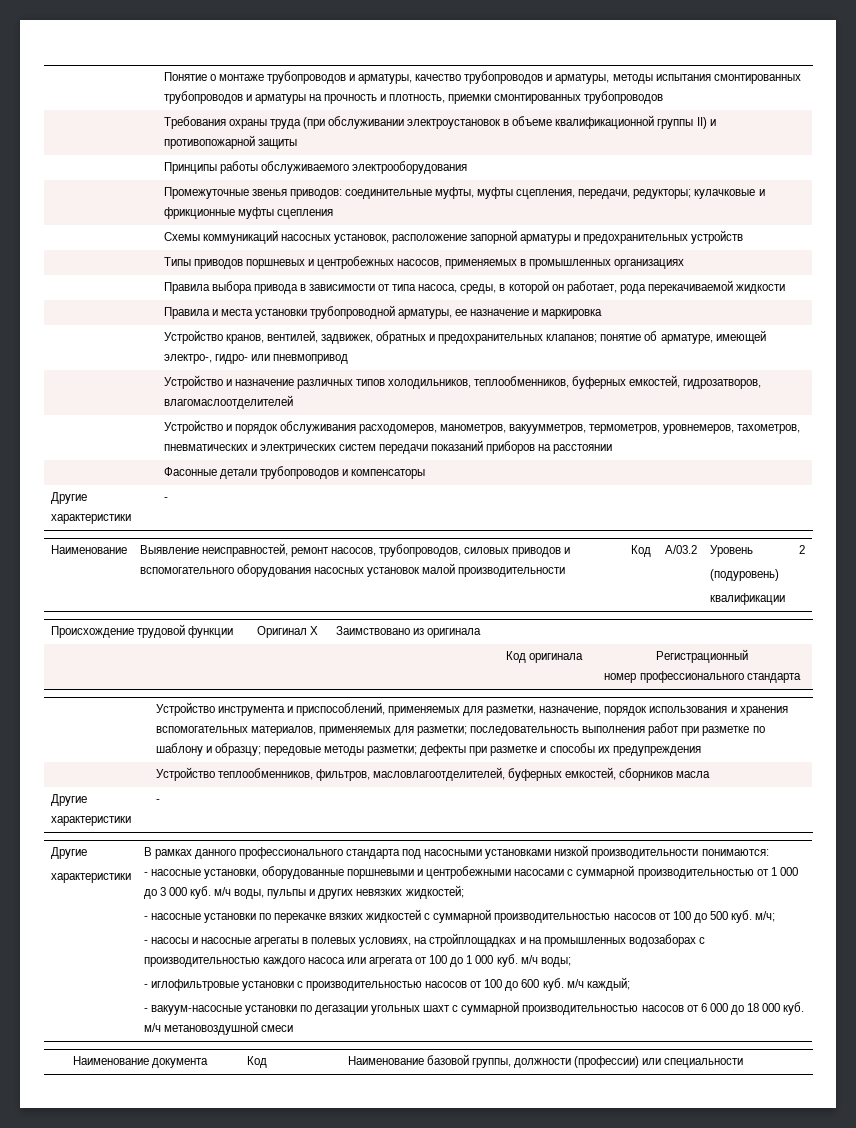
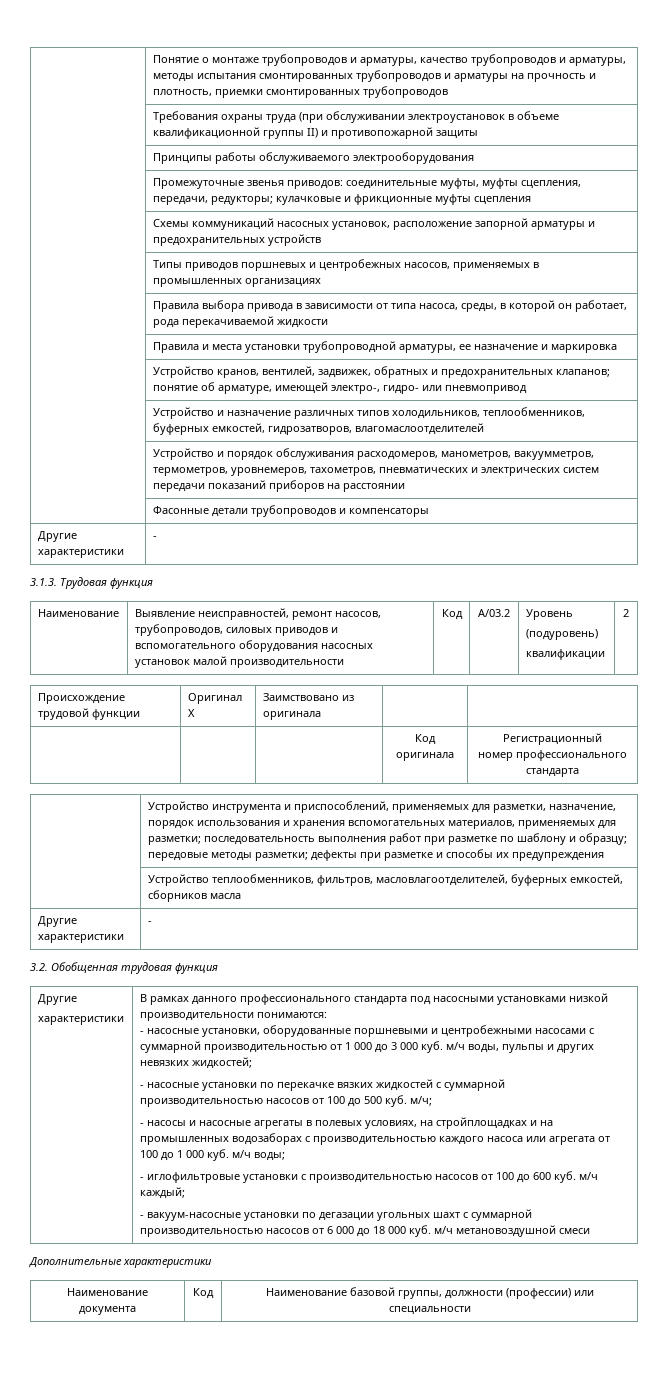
(168, 499) none -> [30,577,153,589] // 3.1.3. Трудовая функция
(160, 801) none -> [30,962,218,974] // 3.2. Обобщенная трудовая функция
(293, 1028) none -> [29,1257,212,1268] // Дополнительные характеристики

